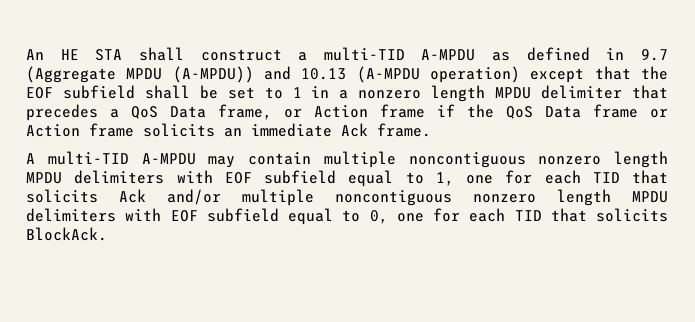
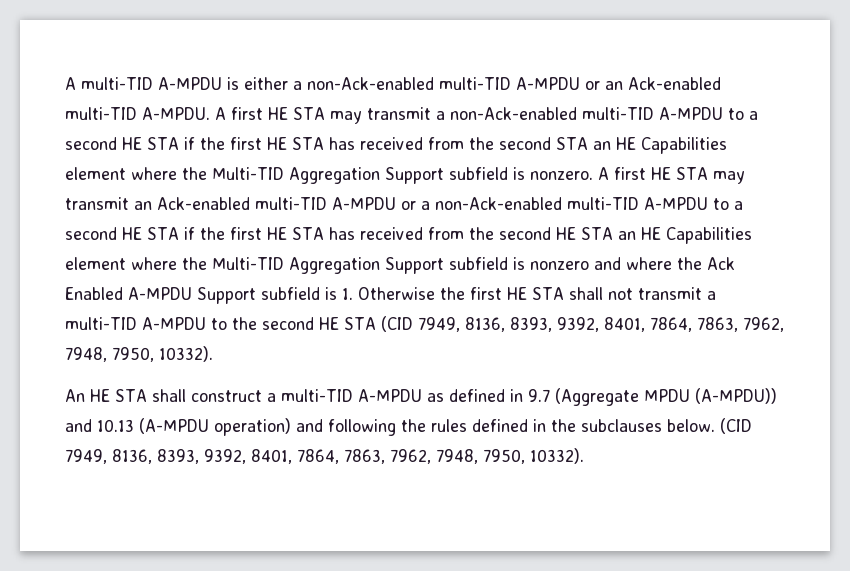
(26, 54) none -> [65,77,721,90] [65,107,758,124] [65,137,727,154] [65,167,745,184] [65,197,743,210] [65,227,752,244] [65,257,735,274] [65,287,716,304] [65,316,784,332] [65,346,213,362] A multi-TID A-MPDU is either a non-Ack-enabled multi-TID A-MPDU or an Ack-enabled multi-TID A-MPDU. A first HE STA may transmit a non-Ack-enabled multi-TID A-MPDU to a second HE STA if the first HE STA has received from the second STA an HE Capabilities element where the Multi-TID Aggregation Support subfield is nonzero. A first HE STA may transmit an Ack-enabled multi-TID A-MPDU or a non-Ack-enabled multi-TID A-MPDU to a second HE STA if the first HE STA has received from the second HE STA an HE Capabilities element where the Multi-TID Aggregation Support subfield is nonzero and where the Ack Enabled A-MPDU Support subfield is 1. Otherwise the first HE STA shall not transmit a multi-TID A-MPDU to the second HE STA (CID 7949, 8136, 8393, 9392, 8401, 7864, 7863, 7962, 7948, 7950, 10332). //
[530,66,668,83] [26,85,668,102] [26,104,668,121] [26,123,431,137] [26,151,668,168] [26,170,668,187] [26,189,668,206] [26,208,668,225] [26,227,107,241] except that the EOF subfield shall be set to 1 in a nonzero length MPDU delimiter that precedes a QoS Data frame, or Action frame if the QoS Data frame or Action frame solicits an immediate Ack frame. // A multi-TID A-MPDU may contain multiple noncontiguous nonzero length MPDU delimiters with EOF subfield equal to 1, one for each TID that solicits Ack and/or multiple noncontiguous nonzero length MPDU delimiters with EOF subfield equal to 0, one for each TID that solicits BlockAck. -> [296,418,752,436] [65,448,584,464] and following the rules defined in the subclauses below. (CID 7949, 8136, 8393, 9392, 8401, 7864, 7863, 7962, 7948, 7950, 10332).

